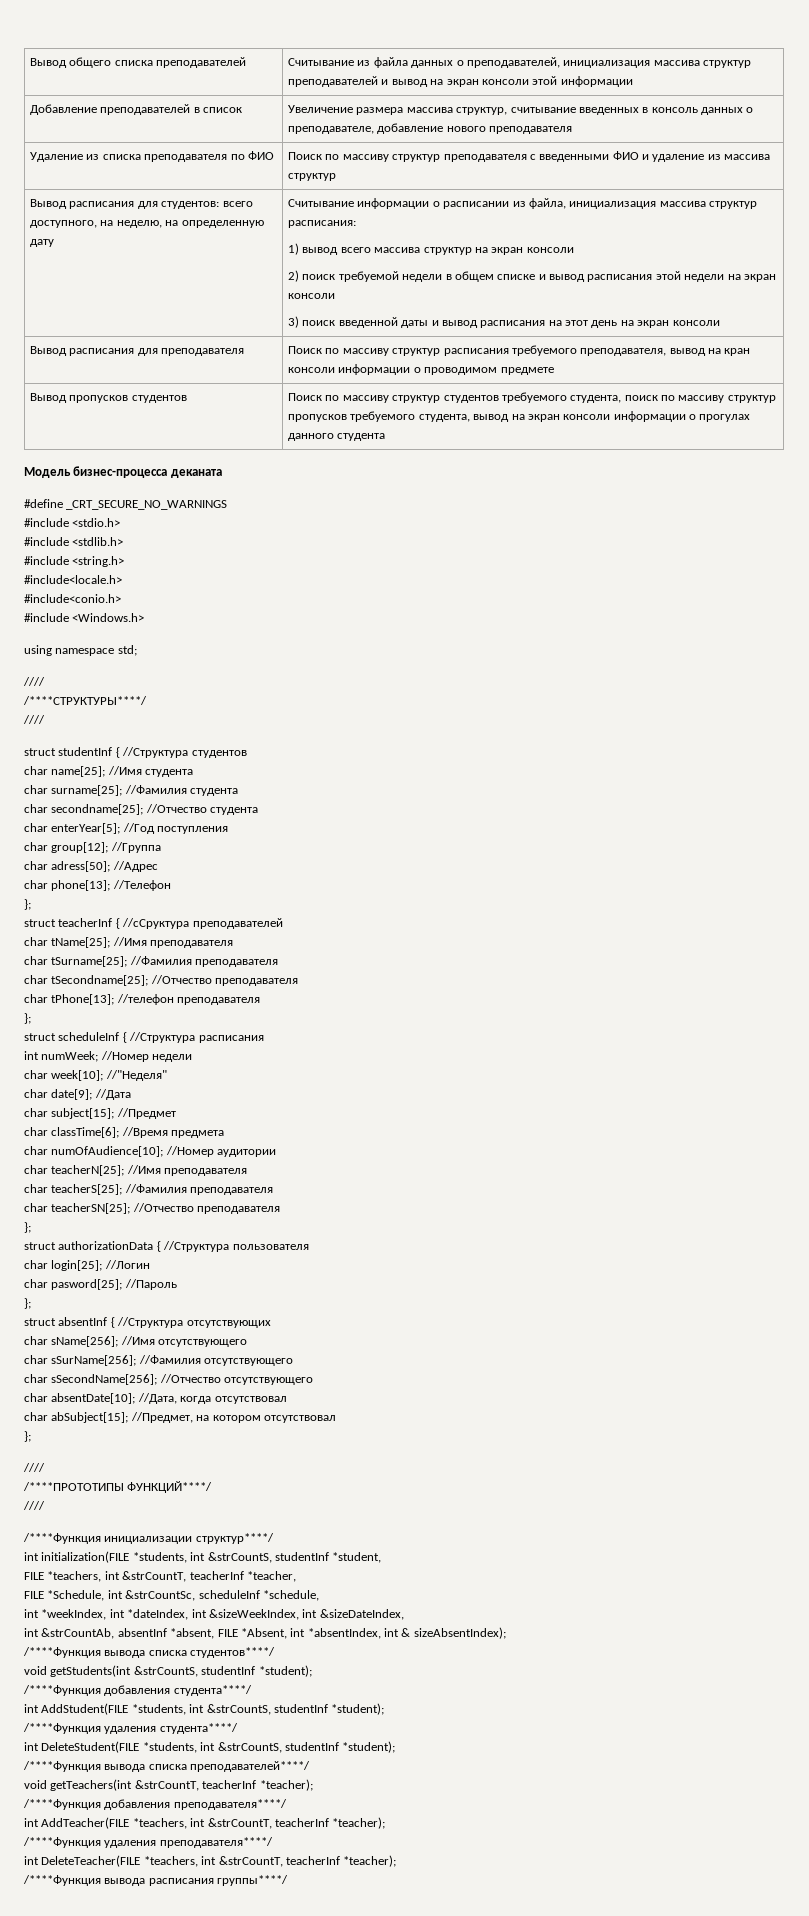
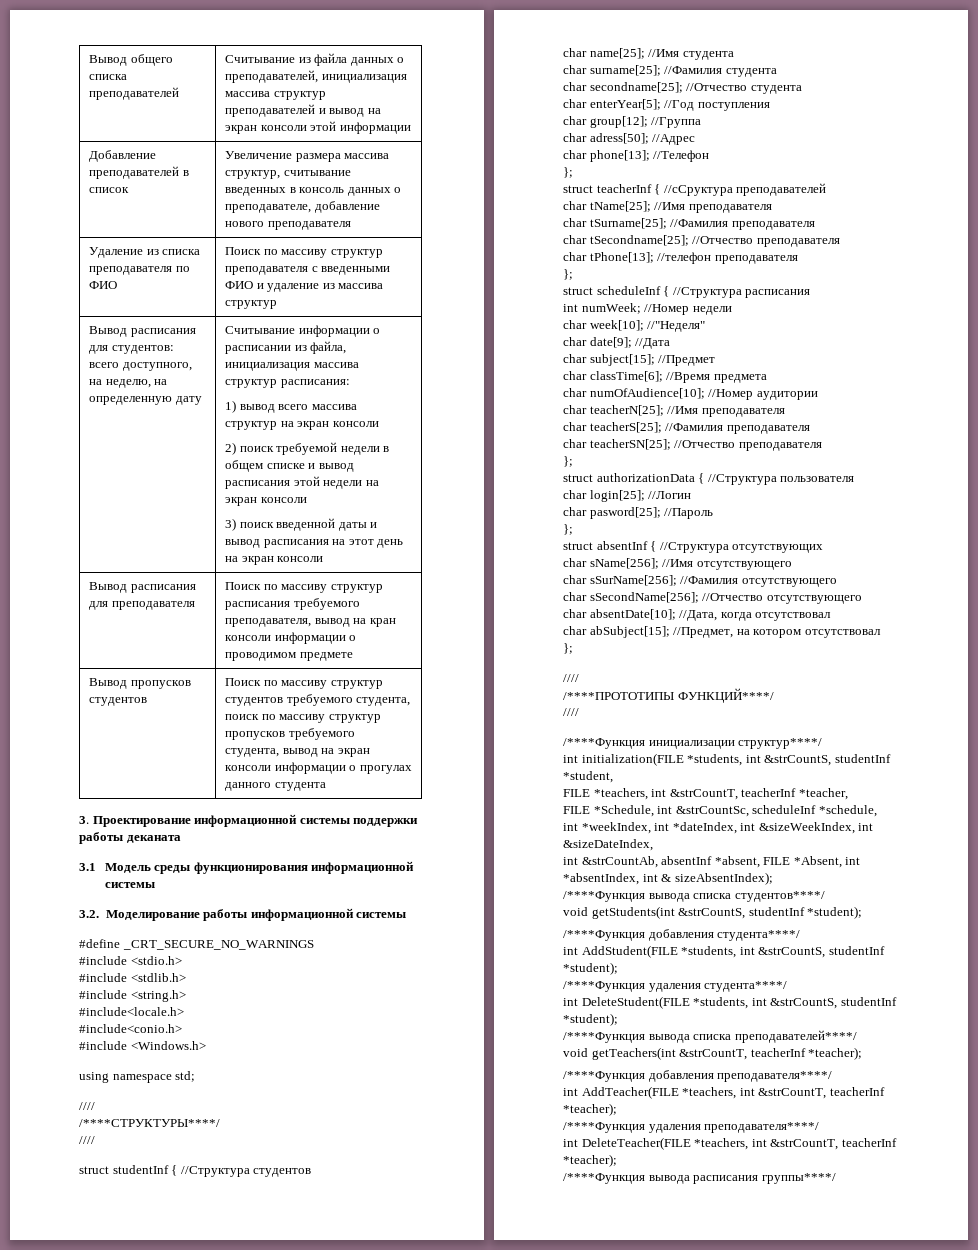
[24,466,222,478] Модель бизнес-процесса деканата -> [79,814,419,827] [79,832,181,844] [79,861,415,874] [104,882,155,888] [79,908,407,921] 3. Проектирование информационной системы поддержки работы деканата // 3.1 Модель среды функционирования информационной системы // 3.2. Моделирование работы информационной системы

